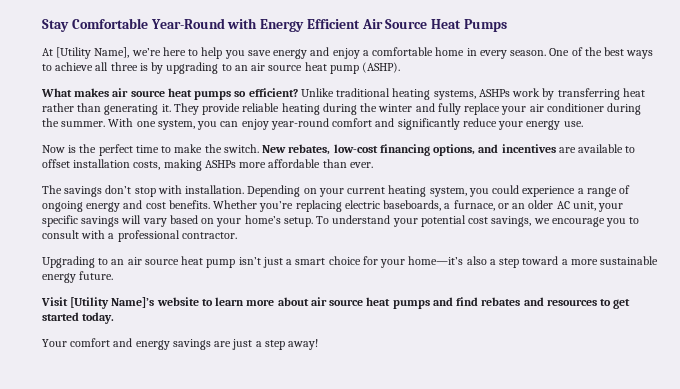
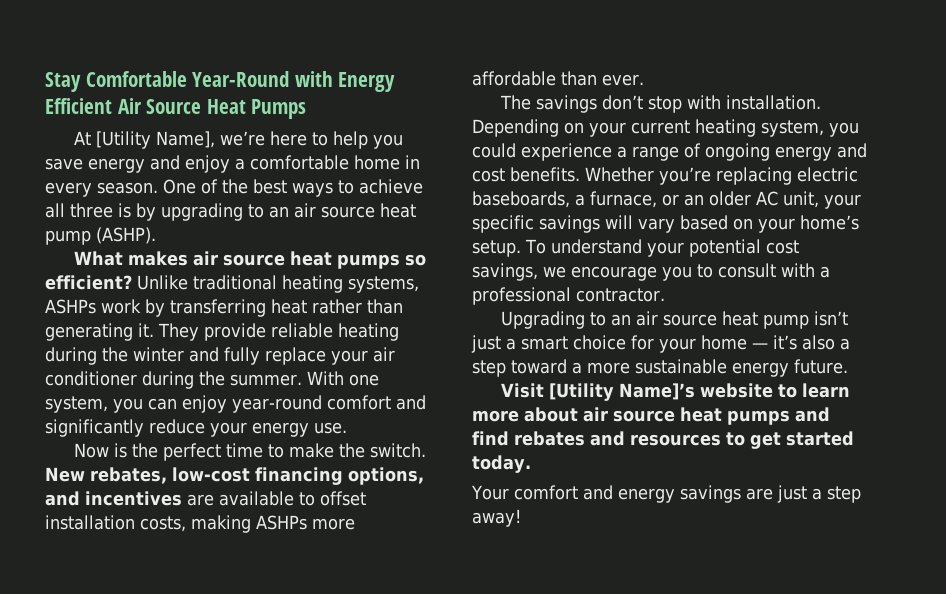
[408,256,464,265] home—it’s -> [701,335,797,350] home — it’s

